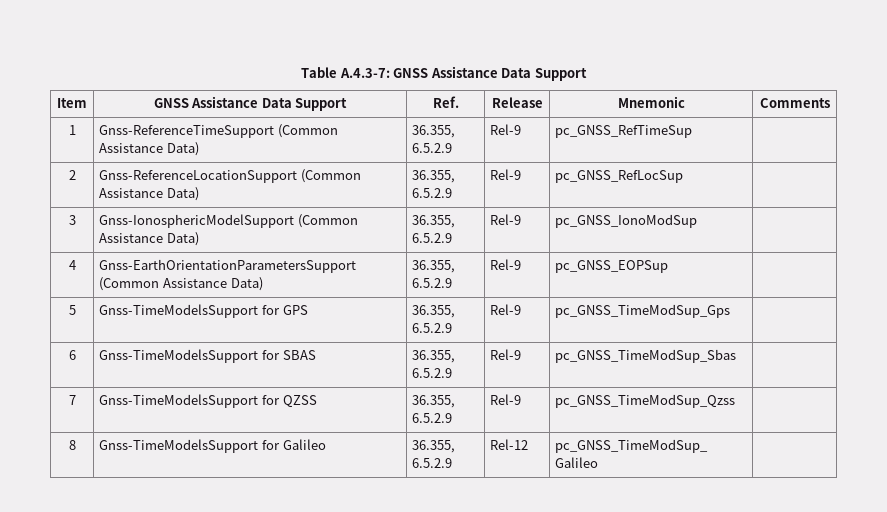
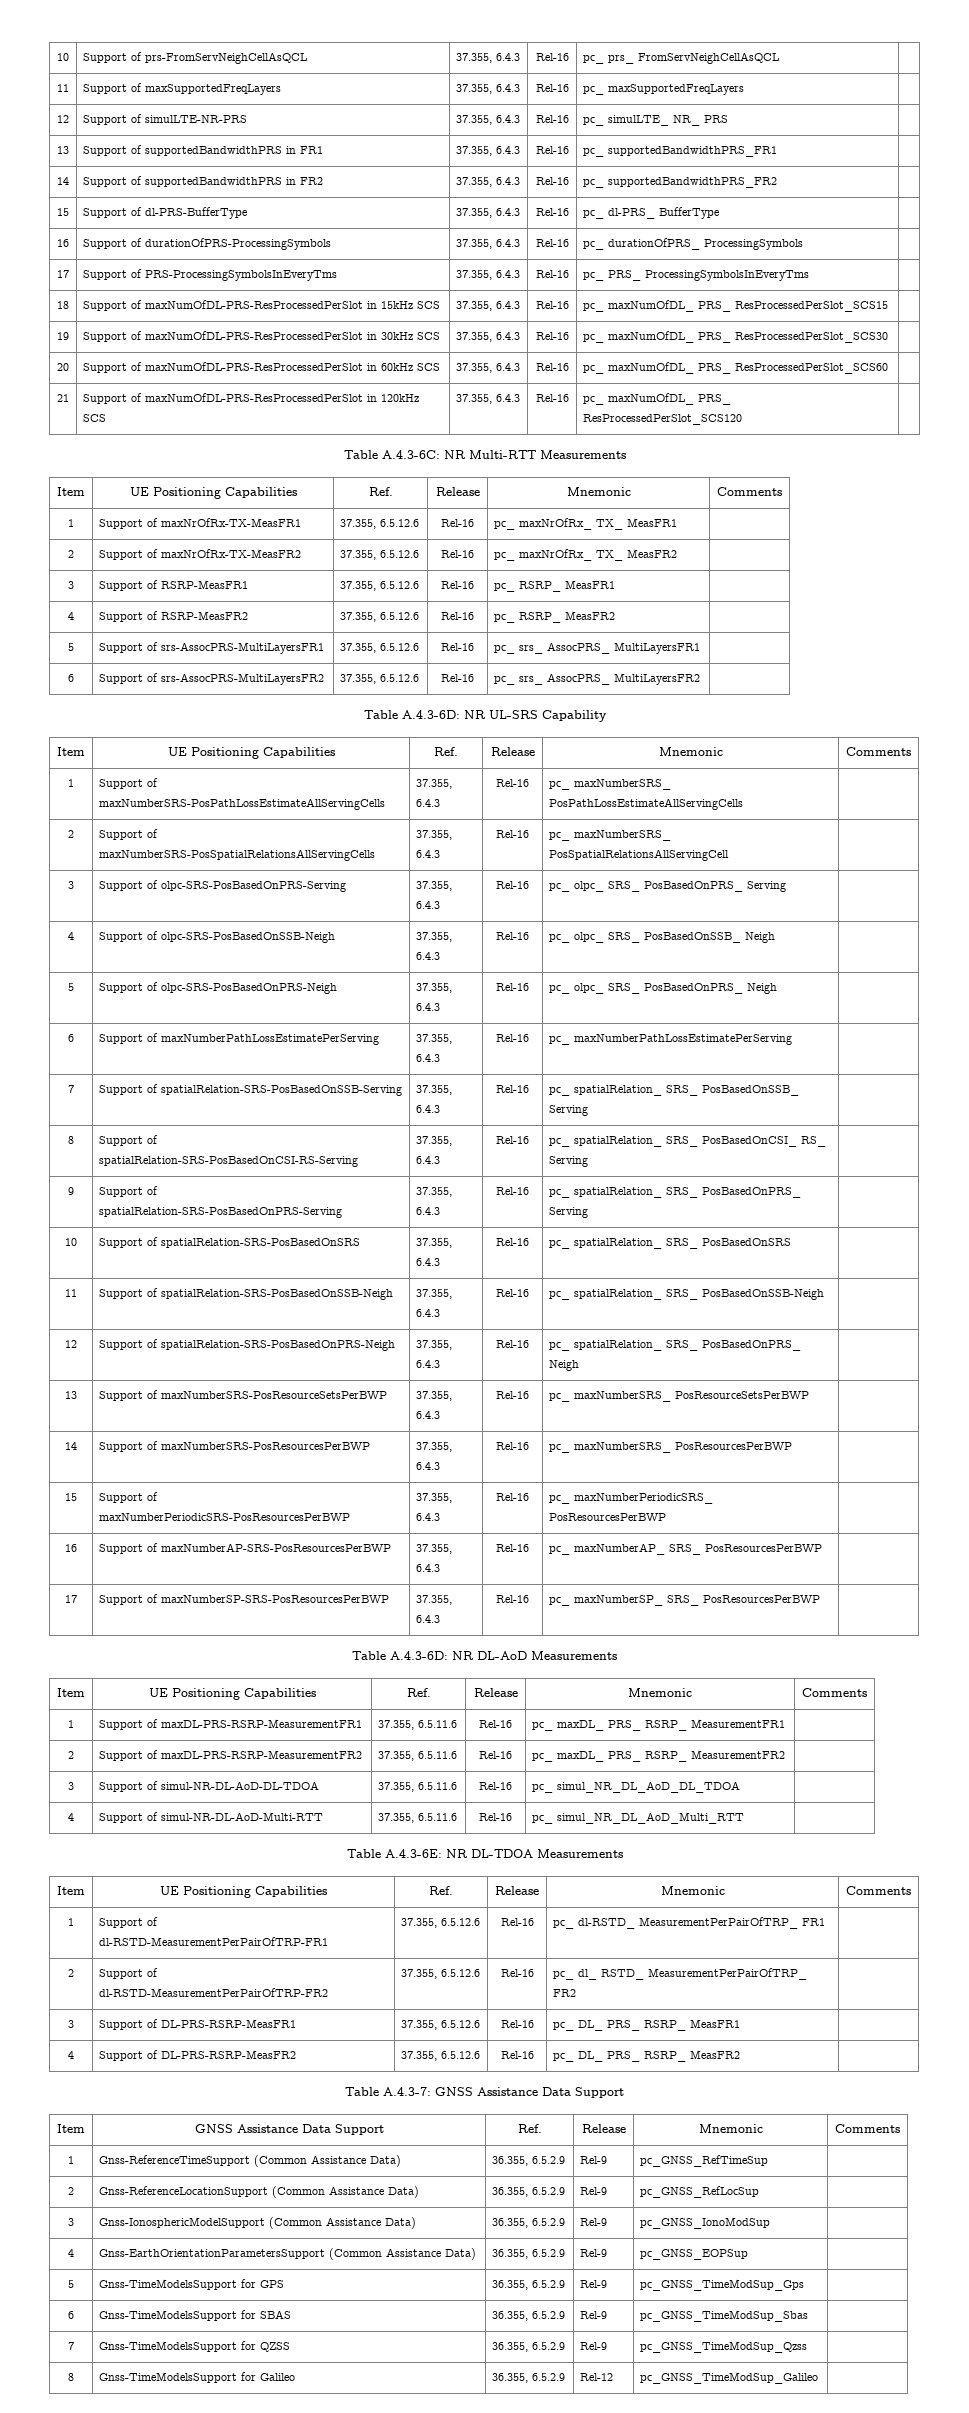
(301, 72) none -> [57,53,69,61] [83,52,308,64] [456,53,521,63] [535,53,569,61] [583,52,780,64] [57,84,69,92] [83,83,282,95] [456,84,521,94] [535,84,569,92] [583,84,745,95] [57,115,69,123] [83,114,248,125] [456,115,521,125] [535,115,569,123] [583,115,729,126] [57,146,69,154] [83,145,324,156] [456,146,521,156] [535,146,569,154] [583,146,778,157] [57,177,69,185] [83,176,324,187] [456,177,521,187] [535,177,569,185] [583,177,778,188] [57,208,69,216] [83,207,248,219] [456,208,521,218] [535,208,569,216] [583,207,720,219] [57,239,69,247] [83,238,332,250] [456,239,521,249] [535,239,569,247] [583,238,804,250] [57,270,69,278] [83,269,338,281] [456,270,521,280] [535,270,569,278] [583,270,810,281] [57,301,69,309] [83,300,441,311] [456,301,521,311] [535,301,569,309] [583,300,889,312] [57,332,69,340] [83,331,441,342] [456,332,521,342] [535,332,569,340] [583,331,889,343] [57,363,69,371] [83,362,441,373] [456,363,521,373] [535,363,569,371] [583,362,889,374] [57,394,69,402] [83,393,420,404] [83,414,107,422] [456,394,521,404] [535,394,569,402] [583,393,732,405] [583,414,743,425] [343,450,626,459] [57,487,85,496] [129,487,297,499] [368,487,393,496] [435,487,480,496] [566,487,631,496] [717,487,782,496] [68,519,74,527] [99,518,302,529] [340,519,420,529] [441,519,474,527] [494,518,678,530] [68,550,74,558] [99,549,302,560] [340,550,420,560] [441,550,474,558] [494,549,678,561] [68,581,74,589] [99,580,249,591] [340,581,420,591] [441,581,474,589] [494,580,616,592] [68,612,74,620] [99,611,249,622] [340,612,420,622] [441,612,474,620] [494,611,616,623] [68,643,74,651] [99,642,325,654] [340,643,420,653] [441,643,474,651] [494,642,701,654] [68,674,74,682] [99,673,325,685] [340,674,420,684] [441,674,474,682] [494,673,701,685] [363,710,607,722] [57,747,85,756] [167,747,335,759] [434,747,458,756] [490,747,535,756] [658,747,723,756] [846,747,911,756] [68,779,74,787] [99,778,159,789] [99,798,386,810] [416,779,453,789] [416,799,441,807] [496,779,529,787] [549,779,672,790] [549,798,744,810] [68,830,74,838] [99,829,159,840] [99,849,376,861] [416,830,453,840] [416,850,441,858] [496,830,529,838] [549,830,672,841] [549,849,730,861] [68,881,74,889] [99,880,347,892] [416,881,453,891] [416,901,441,909] [496,881,529,889] [549,881,787,892] [68,932,74,940] [99,931,336,943] [416,932,453,942] [416,952,441,960] [496,932,529,940] [549,932,776,943] [68,983,74,991] [99,982,338,994] [416,983,453,993] [416,1003,441,1011] [496,983,529,991] [549,983,778,994] [68,1034,74,1042] [99,1033,380,1045] [416,1034,453,1044] [416,1054,441,1062] [496,1034,529,1042] [549,1034,793,1045] [68,1085,74,1093] [99,1084,403,1096] [416,1085,453,1095] [416,1105,441,1113] [496,1085,529,1093] [549,1085,800,1096] [549,1105,589,1116] [68,1136,74,1144] [99,1135,159,1146] [99,1156,359,1167] [416,1136,453,1146] [416,1156,441,1164] [496,1136,529,1144] [549,1136,827,1147] [549,1156,589,1167] [68,1187,74,1195] [99,1186,159,1197] [99,1207,343,1218] [416,1187,453,1197] [416,1207,441,1215] [496,1187,529,1195] [549,1187,802,1198] [549,1207,589,1218] [65,1238,77,1246] [99,1237,361,1248] [416,1238,453,1248] [416,1258,441,1266] [496,1238,529,1246] [549,1238,792,1249] [65,1289,77,1297] [99,1288,394,1300] [416,1289,453,1299] [416,1309,441,1317] [496,1289,529,1297] [549,1289,825,1300] [65,1340,77,1348] [99,1339,396,1351] [416,1340,453,1350] [416,1360,441,1368] [496,1340,529,1348] [549,1340,802,1351] [549,1360,580,1371] [65,1391,77,1399] [99,1390,388,1401] [416,1391,453,1401] [416,1411,441,1419] [496,1391,529,1399] [549,1391,810,1402] [65,1442,77,1450] [99,1441,371,1452] [416,1442,453,1452] [416,1462,441,1470] [496,1442,529,1450] [549,1442,793,1453] [65,1493,77,1501] [99,1492,159,1503] [99,1513,351,1521] [416,1493,453,1503] [416,1513,441,1521] [496,1493,529,1501] [549,1493,714,1504] [549,1513,667,1521] [65,1544,77,1552] [99,1543,392,1554] [416,1544,453,1554] [416,1564,441,1572] [496,1544,529,1552] [549,1543,823,1555] [65,1595,77,1603] [99,1594,390,1605] [416,1595,453,1605] [416,1615,441,1623] [496,1595,529,1603] [549,1595,821,1606] [352,1651,617,1660] [57,1688,85,1697] [148,1688,316,1700] [406,1688,431,1697] [473,1688,518,1697] [628,1688,692,1697] [802,1688,867,1697] [68,1720,74,1728] [99,1719,363,1730] [378,1720,458,1730] [479,1720,512,1728] [532,1719,786,1731] [68,1751,74,1759] [99,1750,363,1761] [378,1751,458,1761] [479,1751,512,1759] [532,1750,786,1762] [68,1782,74,1790] [99,1781,320,1792] [378,1782,458,1792] [479,1782,512,1790] [532,1781,741,1793] [68,1813,74,1821] [99,1812,324,1823] [378,1813,458,1823] [479,1813,512,1821] [532,1812,745,1824] [346,1849,623,1858] [57,1886,85,1895] [160,1886,327,1898] [429,1886,453,1895] [495,1886,539,1895] [660,1886,725,1895] [846,1886,911,1895] [68,1918,74,1926] [99,1917,159,1928] [99,1937,329,1946] [401,1918,481,1928] [500,1918,534,1926] [553,1917,826,1929] [68,1969,74,1977] [99,1968,159,1979] [99,1988,329,1997] [401,1969,481,1979] [500,1969,534,1977] [553,1968,808,1980] [553,1989,577,1997] [68,2020,74,2028] [99,2019,297,2030] [401,2020,481,2030] [500,2020,534,2028] [553,2019,741,2031] [68,2051,74,2059] [99,2050,297,2061] [401,2051,481,2061] [500,2051,534,2059] [553,2050,741,2062] 10 | Support of prs-FromServNeighCellAsQCL | 37.355, 6.4.3 | Rel-16 | pc_ prs_ FromServNeighCellAsQCL | // 11 | Support of maxSupportedFreqLayers | 37.355, 6.4.3 | Rel-16 | pc_ maxSupportedFreqLayers | // 12 | Support of simulLTE-NR-PRS | 37.355, 6.4.3 | Rel-16 | pc_ simulLTE_ NR_ PRS | // 13 | Support of supportedBandwidthPRS in FR1 | 37.355, 6.4.3 | Rel-16 | pc_ supportedBandwidthPRS_FR1 | // 14 | Support of supportedBandwidthPRS in FR2 | 37.355, 6.4.3 | Rel-16 | pc_ supportedBandwidthPRS_FR2 | // 15 | Support of dl-PRS-BufferType | 37.355, 6.4.3 | Rel-16 | pc_ dl-PRS_ BufferType | // 16 | Support of durationOfPRS-ProcessingSymbols | 37.355, 6.4.3 | Rel-16 | pc_ durationOfPRS_ ProcessingSymbols | // 17 | Support of PRS-ProcessingSymbolsInEveryTms | 37.355, 6.4.3 | Rel-16 | pc_ PRS_ ProcessingSymbolsInEveryTms | // 18 | Support of maxNumOfDL-PRS-ResProcessedPerSlot in 15kHz SCS | 37.355, 6.4.3 | Rel-16 | pc_ maxNumOfDL_ PRS_ ResProcessedPerSlot_SCS15 | // 19 | Support of maxNumOfDL-PRS-ResProcessedPerSlot in 30kHz SCS | 37.355, 6.4.3 | Rel-16 | pc_ maxNumOfDL_ PRS_ ResProcessedPerSlot_SCS30 | // 20 | Support of maxNumOfDL-PRS-ResProcessedPerSlot in 60kHz SCS | 37.355, 6.4.3 | Rel-16 | pc_ maxNumOfDL_ PRS_ ResProcessedPerSlot_SCS60 | // 21 | Support of maxNumOfDL-PRS-ResProcessedPerSlot in 120kHz SCS | 37.355, 6.4.3 | Rel-16 | pc_ maxNumOfDL_ PRS_ ResProcessedPerSlot_SCS120 | // Table A.4.3-6C: NR Multi-RTT Measurements // Item | UE Positioning Capabilities | Ref. | Release | Mnemonic | Comments // 1 | Support of maxNrOfRx-TX-MeasFR1 | 37.355, 6.5.12.6 | Rel-16 | pc_ maxNrOfRx_ TX_ MeasFR1 | // 2 | Support of maxNrOfRx-TX-MeasFR2 | 37.355, 6.5.12.6 | Rel-16 | pc_ maxNrOfRx_ TX_ MeasFR2 | // 3 | Support of RSRP-MeasFR1 | 37.355, 6.5.12.6 | Rel-16 | pc_ RSRP_ MeasFR1 | // 4 | Support of RSRP-MeasFR2 | 37.355, 6.5.12.6 | Rel-16 | pc_ RSRP_ MeasFR2 | // 5 | Support of srs-AssocPRS-MultiLayersFR1 | 37.355, 6.5.12.6 | Rel-16 | pc_ srs_ AssocPRS_ MultiLayersFR1 | // 6 | Support of srs-AssocPRS-MultiLayersFR2 | 37.355, 6.5.12.6 | Rel-16 | pc_ srs_ AssocPRS_ MultiLayersFR2 | // Table A.4.3-6D: NR UL-SRS Capability // Item | UE Positioning Capabilities | Ref. | Release | Mnemonic | Comments // 1 | Support of maxNumberSRS-PosPathLossEstimateAllServingCells | 37.355, 6.4.3 | Rel-16 | pc_ maxNumberSRS_ PosPathLossEstimateAllServingCells | // 2 | Support of maxNumberSRS-PosSpatialRelationsAllServingCells | 37.355, 6.4.3 | Rel-16 | pc_ maxNumberSRS_ PosSpatialRelationsAllServingCell | // 3 | Support of olpc-SRS-PosBasedOnPRS-Serving | 37.355, 6.4.3 | Rel-16 | pc_ olpc_ SRS_ PosBasedOnPRS_ Serving | // 4 | Support of olpc-SRS-PosBasedOnSSB-Neigh | 37.355, 6.4.3 | Rel-16 | pc_ olpc_ SRS_ PosBasedOnSSB_ Neigh | // 5 | Support of olpc-SRS-PosBasedOnPRS-Neigh | 37.355, 6.4.3 | Rel-16 | pc_ olpc_ SRS_ PosBasedOnPRS_ Neigh | // 6 | Support of maxNumberPathLossEstimatePerServing | 37.355, 6.4.3 | Rel-16 | pc_ maxNumberPathLossEstimatePerServing | // 7 | Support of spatialRelation-SRS-PosBasedOnSSB-Serving | 37.355, 6.4.3 | Rel-16 | pc_ spatialRelation_ SRS_ PosBasedOnSSB_ Serving | // 8 | Support of spatialRelation-SRS-PosBasedOnCSI-RS-Serving | 37.355, 6.4.3 | Rel-16 | pc_ spatialRelation_ SRS_ PosBasedOnCSI_ RS_ Serving | // 9 | Support of spatialRelation-SRS-PosBasedOnPRS-Serving | 37.355, 6.4.3 | Rel-16 | pc_ spatialRelation_ SRS_ PosBasedOnPRS_ Serving | // 10 | Support of spatialRelation-SRS-PosBasedOnSRS | 37.355, 6.4.3 | Rel-16 | pc_ spatialRelation_ SRS_ PosBasedOnSRS | // 11 | Support of spatialRelation-SRS-PosBasedOnSSB-Neigh | 37.355, 6.4.3 | Rel-16 | pc_ spatialRelation_ SRS_ PosBasedOnSSB-Neigh | // 12 | Support of spatialRelation-SRS-PosBasedOnPRS-Neigh | 37.355, 6.4.3 | Rel-16 | pc_ spatialRelation_ SRS_ PosBasedOnPRS_ Neigh | // 13 | Support of maxNumberSRS-PosResourceSetsPerBWP | 37.355, 6.4.3 | Rel-16 | pc_ maxNumberSRS_ PosResourceSetsPerBWP | // 14 | Support of maxNumberSRS-PosResourcesPerBWP | 37.355, 6.4.3 | Rel-16 | pc_ maxNumberSRS_ PosResourcesPerBWP | // 15 | Support of maxNumberPeriodicSRS-PosResourcesPerBWP | 37.355, 6.4.3 | Rel-16 | pc_ maxNumberPeriodicSRS_ PosResourcesPerBWP | // 16 | Support of maxNumberAP-SRS-PosResourcesPerBWP | 37.355, 6.4.3 | Rel-16 | pc_ maxNumberAP_ SRS_ PosResourcesPerBWP | // 17 | Support of maxNumberSP-SRS-PosResourcesPerBWP | 37.355, 6.4.3 | Rel-16 | pc_ maxNumberSP_ SRS_ PosResourcesPerBWP | // Table A.4.3-6D: NR DL-AoD Measurements // Item | UE Positioning Capabilities | Ref. | Release | Mnemonic | Comments // 1 | Support of maxDL-PRS-RSRP-MeasurementFR1 | 37.355, 6.5.11.6 | Rel-16 | pc_ maxDL_ PRS_ RSRP_ MeasurementFR1 | // 2 | Support of maxDL-PRS-RSRP-MeasurementFR2 | 37.355, 6.5.11.6 | Rel-16 | pc_ maxDL_ PRS_ RSRP_ MeasurementFR2 | // 3 | Support of simul-NR-DL-AoD-DL-TDOA | 37.355, 6.5.11.6 | Rel-16 | pc_ simul_NR_DL_AoD_DL_TDOA | // 4 | Support of simul-NR-DL-AoD-Multi-RTT | 37.355, 6.5.11.6 | Rel-16 | pc_ simul_NR_DL_AoD_Multi_RTT | // Table A.4.3-6E: NR DL-TDOA Measurements // Item | UE Positioning Capabilities | Ref. | Release | Mnemonic | Comments // 1 | Support of dl-RSTD-MeasurementPerPairOfTRP-FR1 | 37.355, 6.5.12.6 | Rel-16 | pc_ dl-RSTD_ MeasurementPerPairOfTRP_ FR1 | // 2 | Support of dl-RSTD-MeasurementPerPairOfTRP-FR2 | 37.355, 6.5.12.6 | Rel-16 | pc_ dl_ RSTD_ MeasurementPerPairOfTRP_ FR2 | // 3 | Support of DL-PRS-RSRP-MeasFR1 | 37.355, 6.5.12.6 | Rel-16 | pc_ DL_ PRS_ RSRP_ MeasFR1 | // 4 | Support of DL-PRS-RSRP-MeasFR2 | 37.355, 6.5.12.6 | Rel-16 | pc_ DL_ PRS_ RSRP_ MeasFR2 | //

